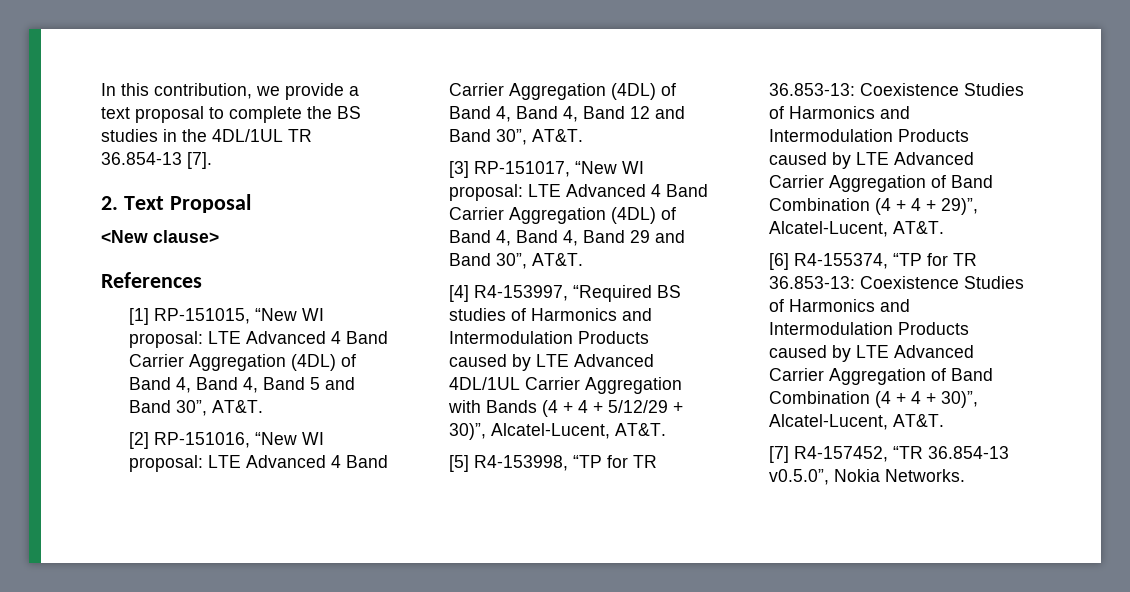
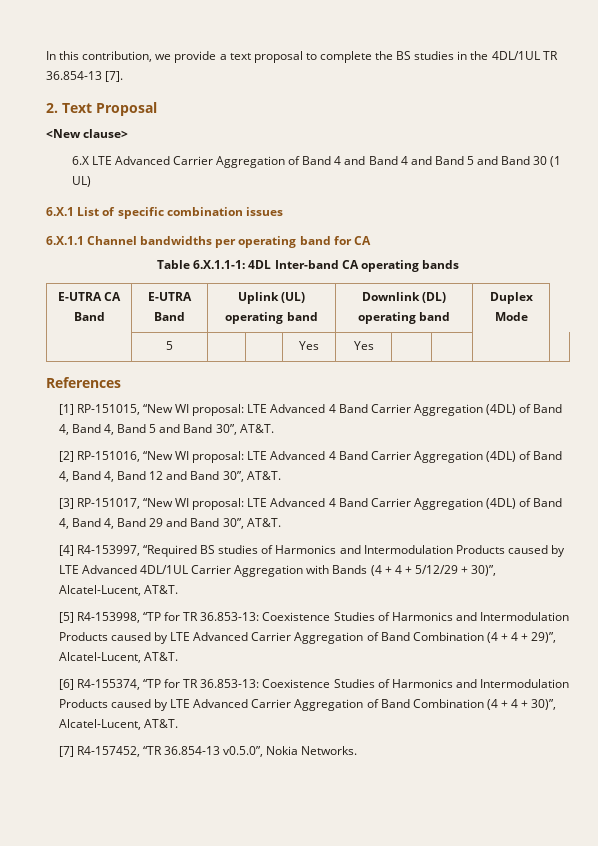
(219, 236) none -> [71,156,562,168] [71,176,91,187] [46,207,284,219] [46,236,371,248] [157,260,459,272] [57,292,122,301] [73,312,105,321] [148,292,192,301] [154,312,185,321] [237,292,306,304] [225,312,318,324] [361,292,447,303] [357,312,451,324] [489,292,533,304] [494,312,528,321] [166,341,173,350] [299,341,319,350] [353,341,374,350] // 6.X LTE Advanced Carrier Aggregation of Band 4 and Band 4 and Band 5 and Band 30 (1 UL) // 6.X.1 List of specific combination issues // 6.X.1.1 Channel bandwidths per operating band for CA // Table 6.X.1.1-1: 4DL Inter-band CA operating bands // E-UTRA CA Band | E-UTRA Band | Uplink (UL) operating band | Downlink (DL) operating band | Duplex Mode // | 5 | | | Yes | Yes | | | |

